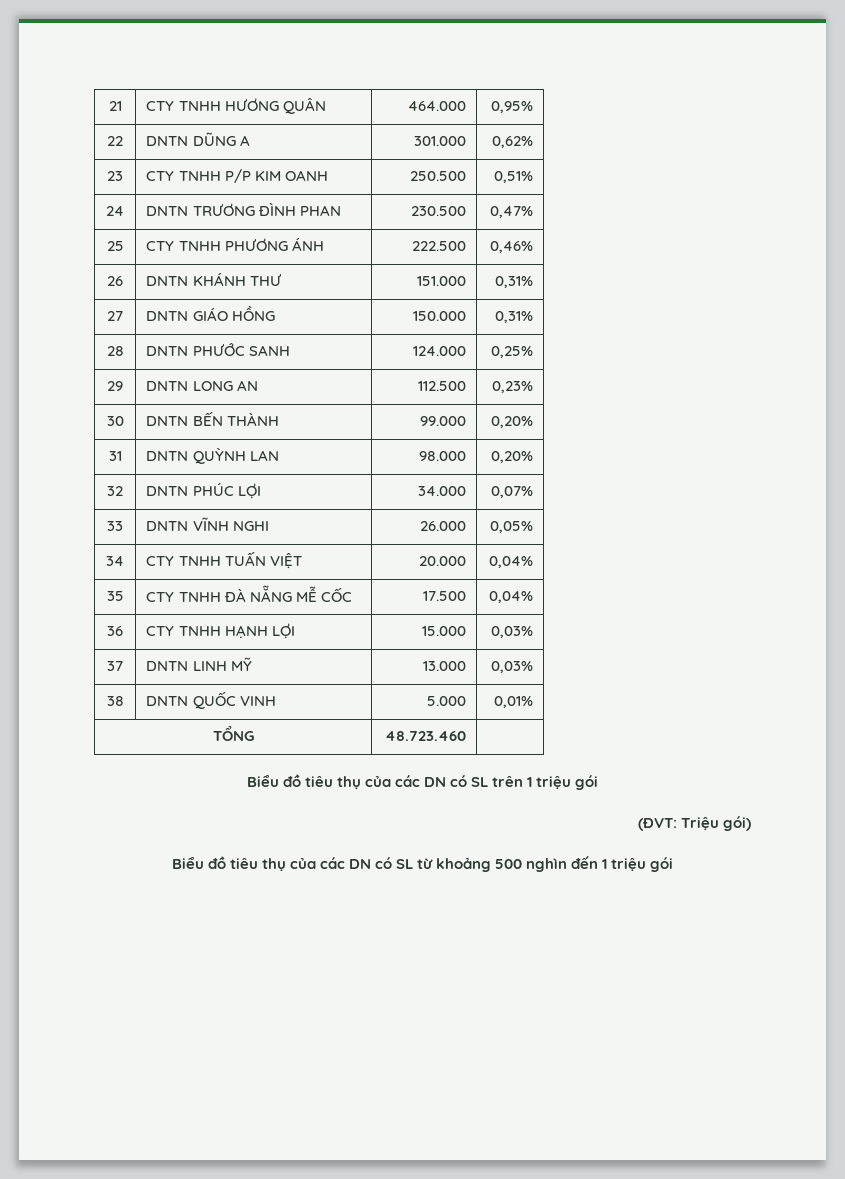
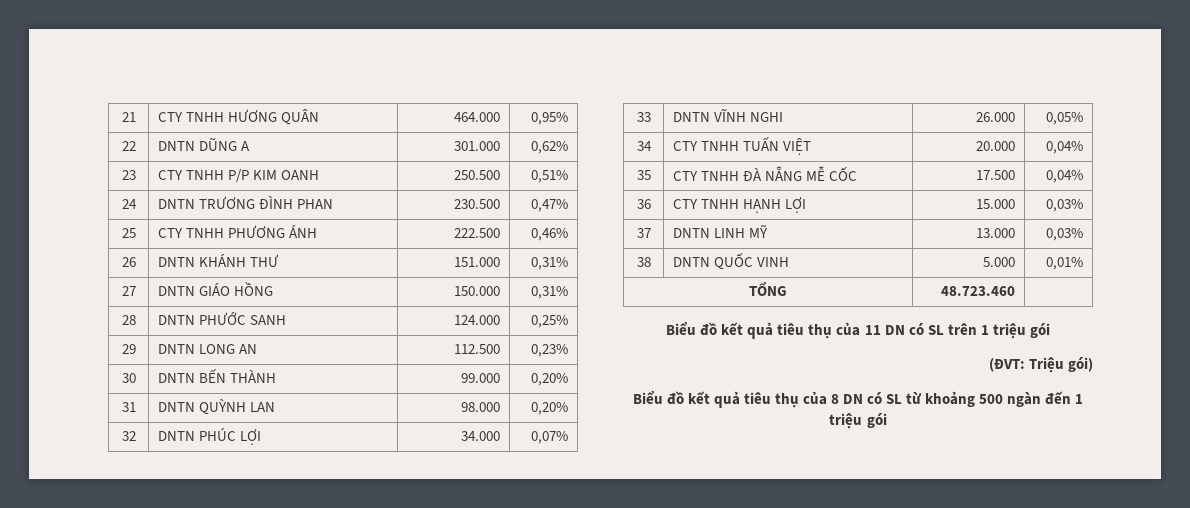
[304,775,420,789] tiêu thụ của các -> [721,322,881,339] kết quả tiêu thụ của 11
[229,857,345,871] tiêu thụ của các -> [687,391,839,408] kết quả tiêu thụ của 8
[526,858,568,872] nghìn -> [1007,392,1042,407] ngàn

